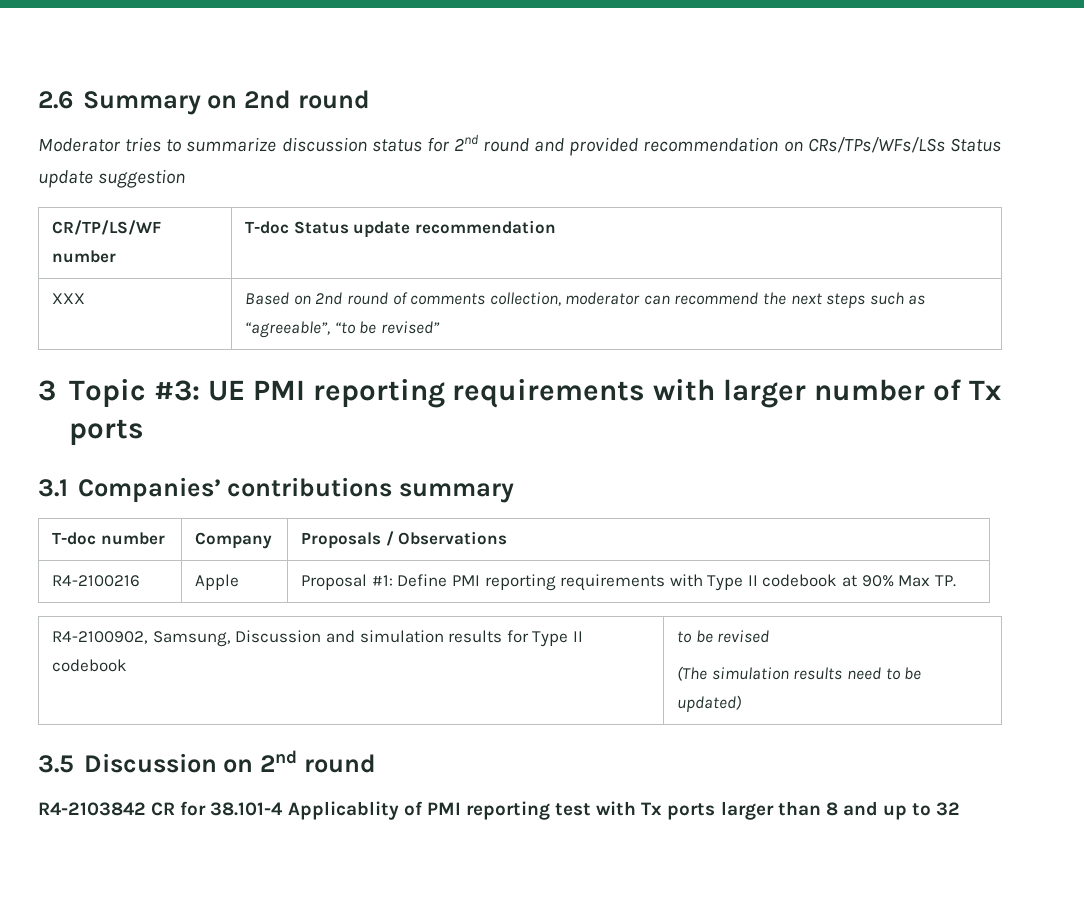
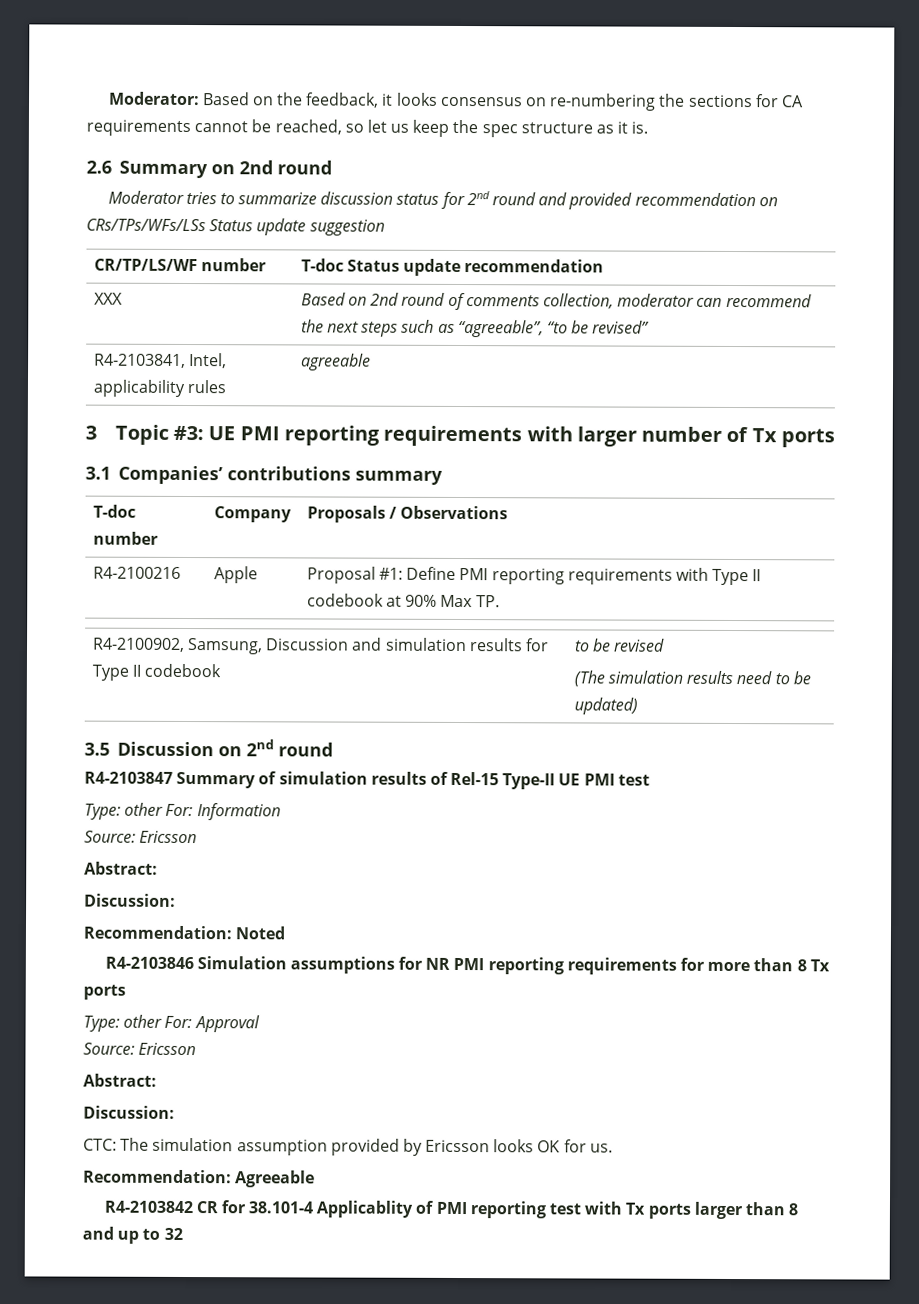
(38, 100) none -> [108,91,804,111] [86,119,649,138] Moderator: Based on the feedback, it looks consensus on re-numbering the sections for CA requirements cannot be reached, so let us keep the spec structure as it is. //
(440, 327) none -> [93,353,228,369] [92,379,227,397] [300,353,371,371] // R4-2103841, Intel, applicability rules | agreeable
(377, 763) none -> [84,771,650,790] [84,802,281,821] [84,830,198,844] [84,861,158,875] [84,893,176,907] [83,925,286,940] [104,956,830,975] [83,984,126,1000] [83,1014,260,1033] [83,1042,197,1056] [83,1073,157,1087] [83,1105,175,1119] [83,1137,613,1156] [83,1169,316,1188] // R4-2103847 Summary of simulation results of Rel-15 Type-II UE PMI test // Type: other For: Information // Source: Ericsson // Abstract: // Discussion: // Recommendation: Noted // R4-2103846 Simulation assumptions for NR PMI reporting requirements for more than 8 Tx ports // Type: other For: Approval // Source: Ericsson // Abstract: // Discussion: // CTC: The simulation assumption provided by Ericsson looks OK for us. // Recommendation: Agreeable

